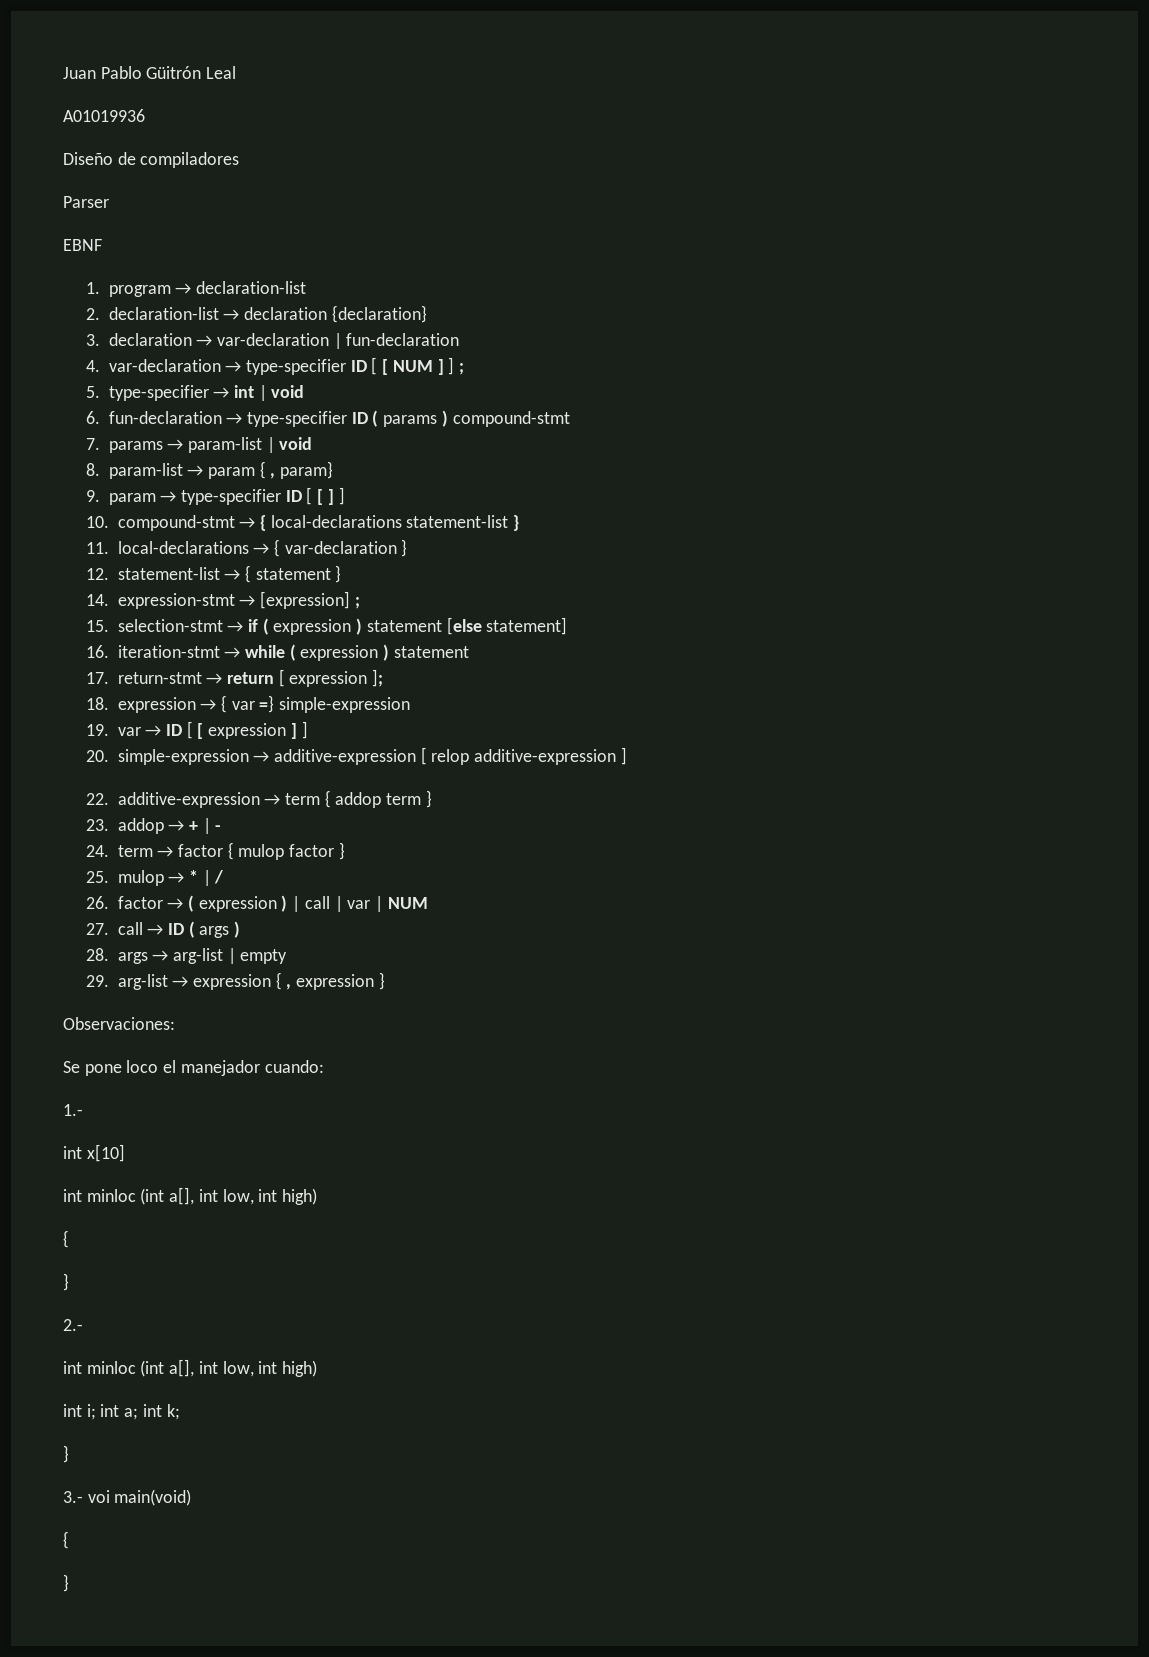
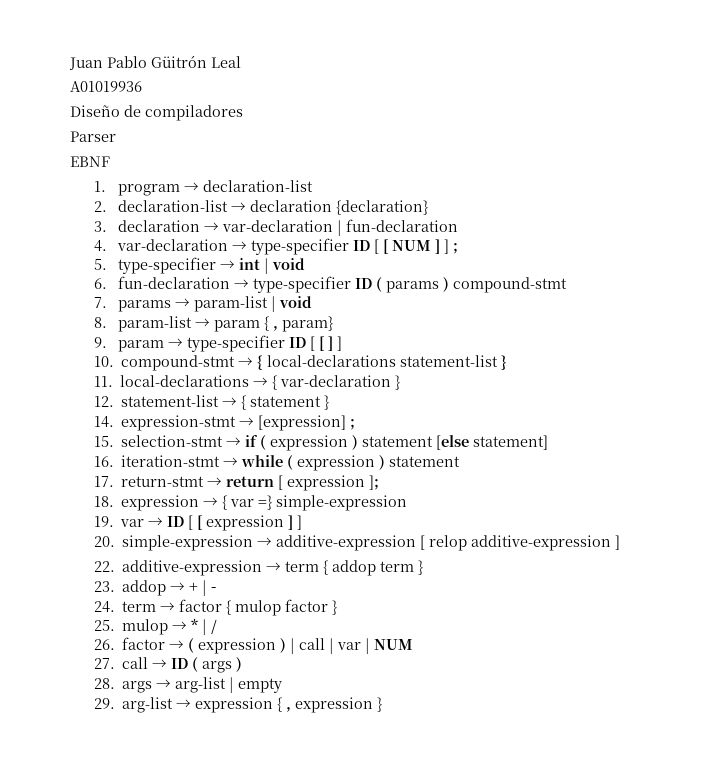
[63,1017,175,1030] [63,1060,324,1076] [63,1104,83,1116] [63,1144,125,1162] [63,1187,318,1205] [63,1230,69,1248] [63,1273,69,1291] [63,1319,83,1331] [63,1359,318,1377] [63,1404,180,1420] [63,1445,69,1463] [63,1489,192,1506] [63,1531,69,1549] [63,1574,69,1592] // Observaciones: // Se pone loco el manejador cuando: // 1.- // int x[10] // int minloc (int a[], int low, int high) // { // } // 2.- // int minloc (int a[], int low, int high) // int i; int a; int k; // } // 3.- voi main(void) // { // } -> (383, 704) none

